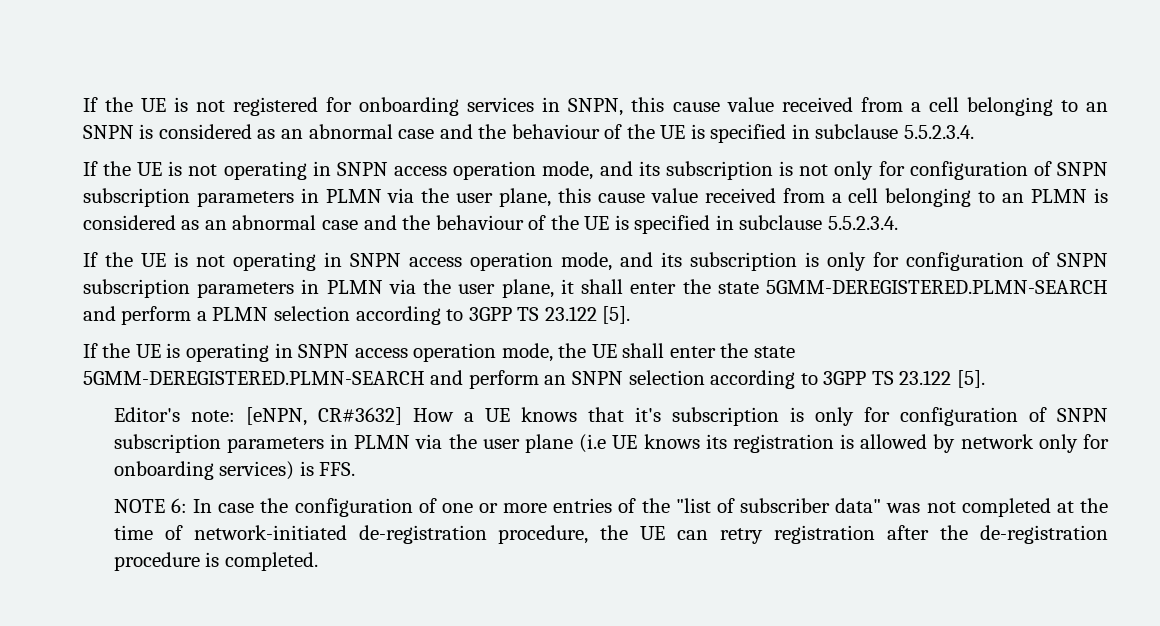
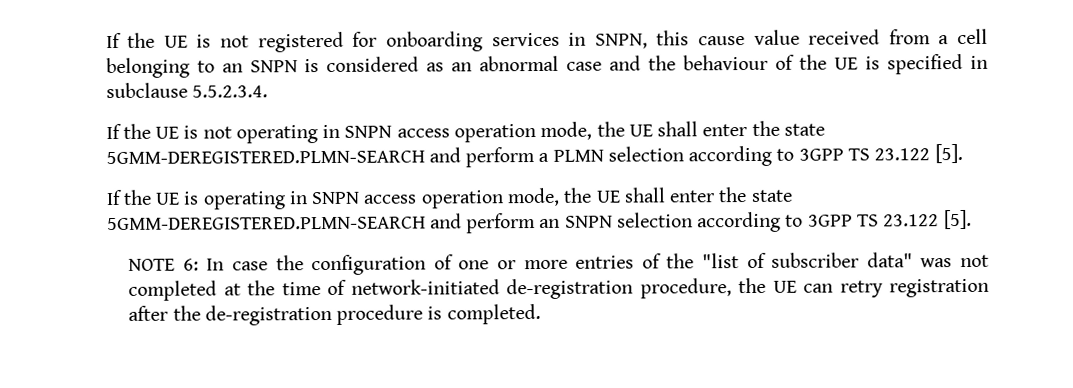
[599,161,1109,180] [82,188,1109,207] [82,215,898,234] [82,252,1108,271] [82,279,574,298] and its subscription is not only for configuration of SNPN subscription parameters in PLMN via the user plane, this cause value received from a cell belonging to an PLMN is considered as an abnormal case and the behaviour of the UE is specified in subclause 5.5.2.3.4. // If the UE is not operating in SNPN access operation mode, and its subscription is only for configuration of SNPN subscription parameters in PLMN via the user plane, it -> [596,121,653,137] the UE
[113,407,1108,426] [113,434,1109,453] [113,461,356,480] // Editor's note: [eNPN, CR#3632] How a UE knows that it's subscription is only for configuration of SNPN subscription parameters in PLMN via the user plane (i.e UE knows its registration is allowed by network only for onboarding services) is FFS. -> (972, 219) none

